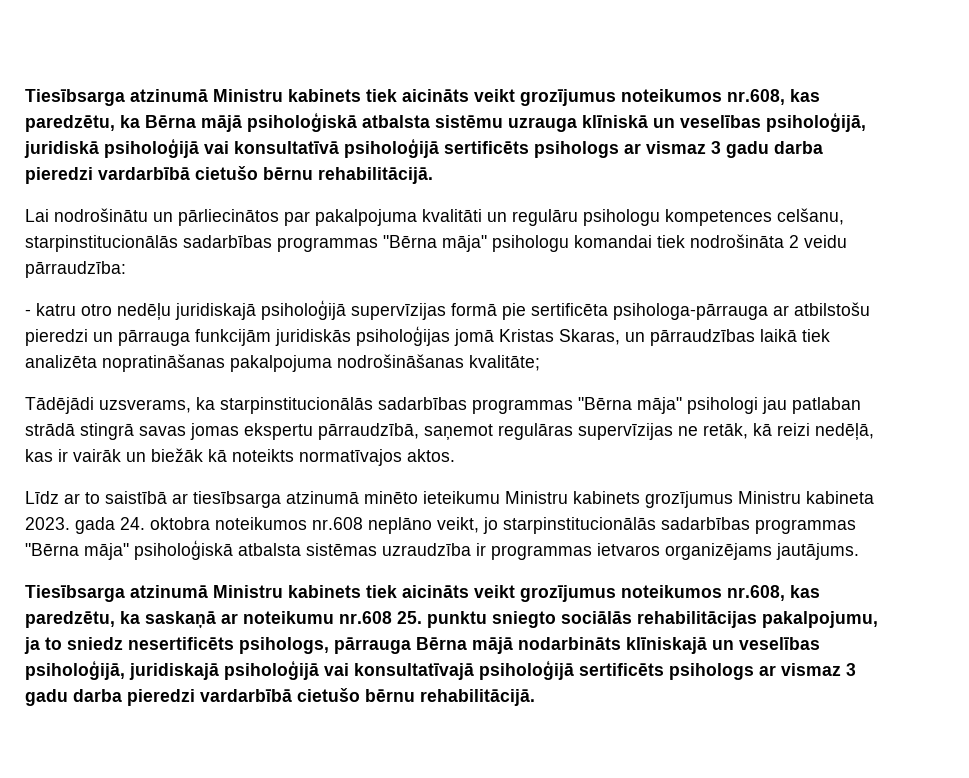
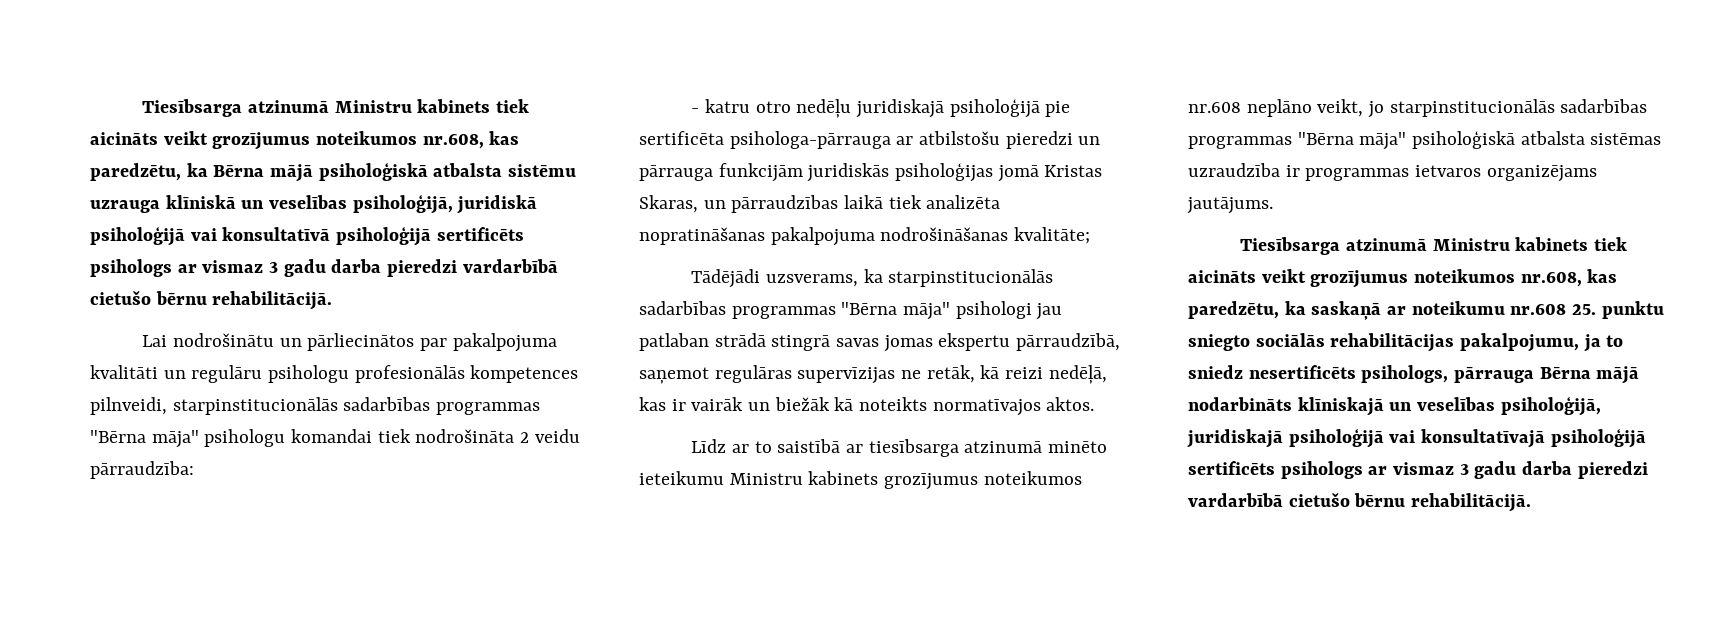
[665,208,844,226] kompetences celšanu, -> [354,365,579,383] [90,397,167,415] profesionālās kompetences pilnveidi,
[351,303,497,320] supervīzijas formā -> (1040, 108) none
[738,491,874,504] [25,517,210,534] Ministru kabineta 2023. gada 24. oktobra -> (979, 481) none

